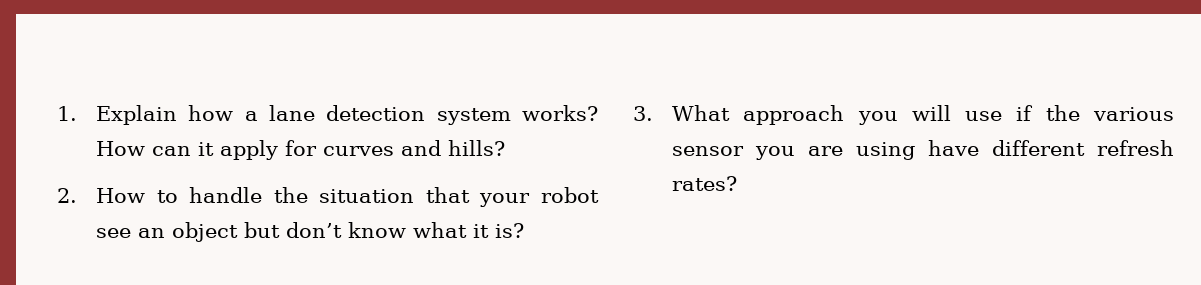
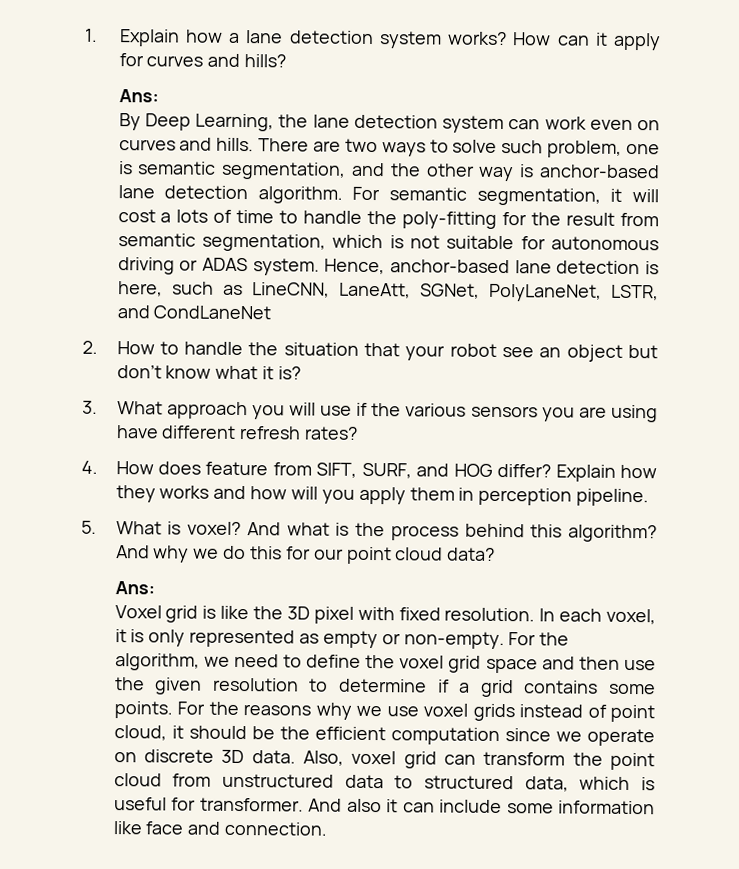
(506, 148) none -> [118,89,159,103] [118,113,660,134] [118,137,660,158] [117,161,661,182] [117,185,659,206] [117,209,660,229] [117,233,660,252] [117,257,660,276] [117,281,659,302] [116,305,272,320] // Ans: // By Deep Learning, the lane detection system can work even on curves and hills. There are two ways to solve such problem, one is semantic segmentation, and the other way is anchor-based lane detection algorithm. For semantic segmentation, it will cost a lots of time to handle the poly-fitting for the result from semantic segmentation, which is not suitable for autonomous driving or ADAS system. Hence, anchor-based lane detection is here, such as LineCNN, LaneAtt, SGNet, PolyLaneNet, LSTR, and CondLaneNet
[672,146,745,156] sensor -> [470,405,538,418] sensors
(738, 183) none -> [81,460,657,482] [115,485,650,507] [81,520,657,543] [115,545,496,565] [114,581,155,595] [114,605,657,625] [114,629,570,650] [114,653,657,674] [114,677,656,698] [113,701,656,723] [113,725,655,747] [113,749,655,771] [113,773,656,792] [113,797,655,815] [112,821,329,836] // 4. How does feature from SIFT, SURF, and HOG differ? Explain how they works and how will you apply them in perception pipeline. // 5. What is voxel? And what is the process behind this algorithm? And why we do this for our point cloud data? // Ans: // Voxel grid is like the 3D pixel with fixed resolution. In each voxel, it is only represented as empty or non-empty. For the algorithm, we need to define the voxel grid space and then use the given resolution to determine if a grid contains some points. For the reasons why we use voxel grids instead of point cloud, it should be the efficient computation since we operate on discrete 3D data. Also, voxel grid can transform the point cloud from unstructured data to structured data, which is useful for transformer. And also it can include some information like face and connection.

